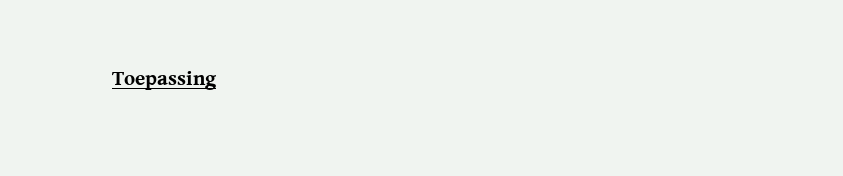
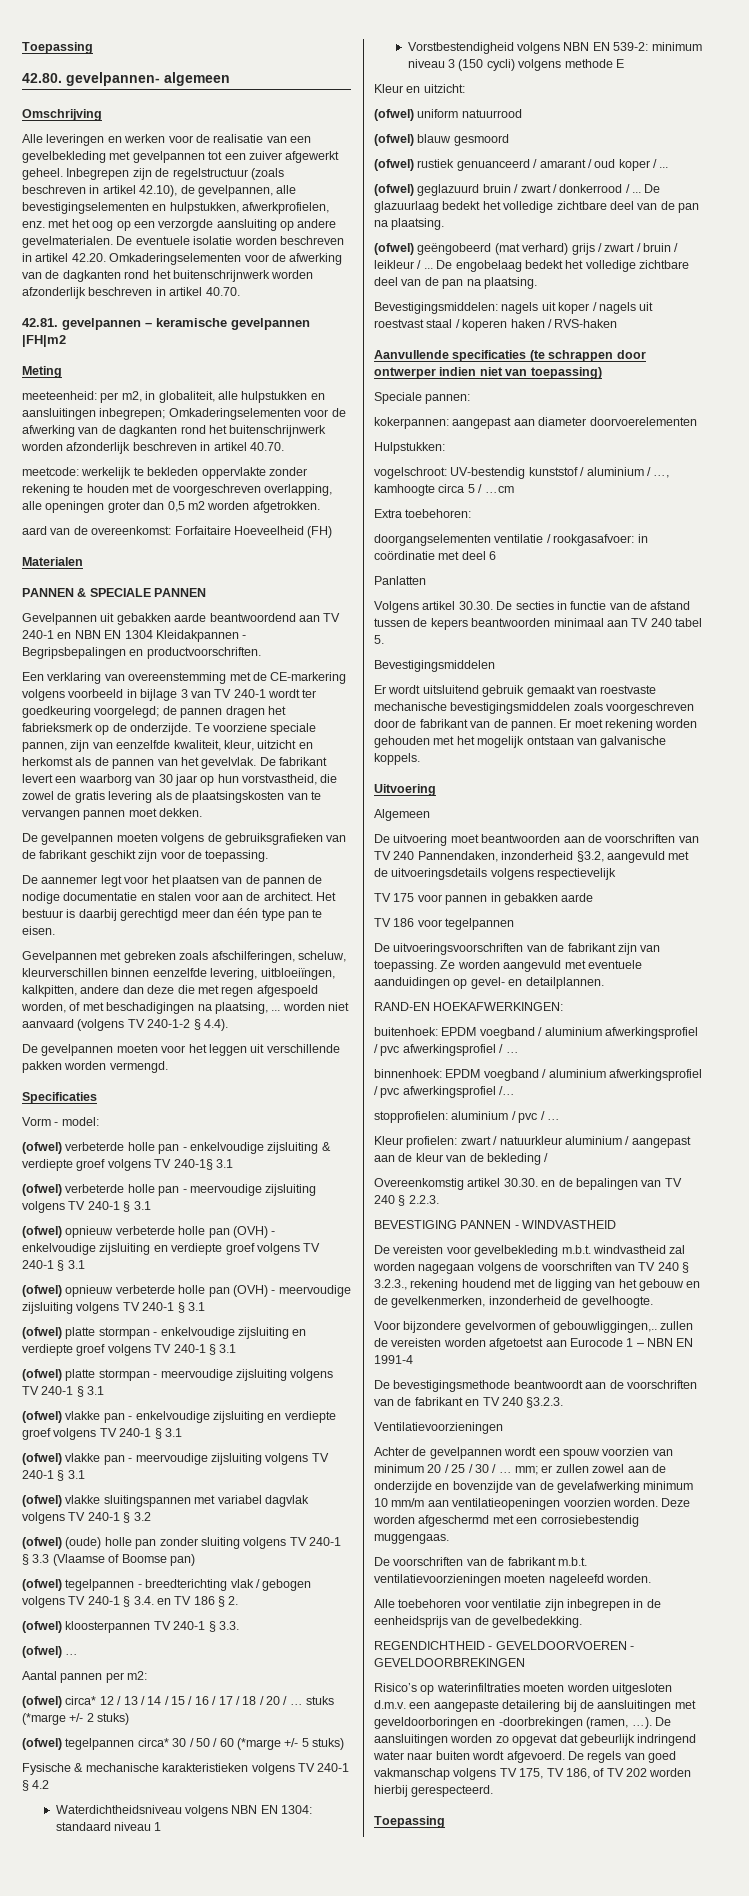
[112,71,217,90] Toepassing -> [22,42,93,54] [22,72,230,86] [22,109,102,121] [22,134,311,146] [22,151,340,163] [22,168,284,180] [22,185,297,197] [22,202,330,214] [22,219,337,231] [22,236,344,248] [22,253,343,265] [22,270,314,282] [22,287,240,299] [22,318,310,330] [22,335,66,347] [22,366,62,378] [22,391,325,403] [22,408,346,420] [22,425,327,437] [21,442,284,454] [22,467,307,479] [22,484,333,496] [22,501,320,513] [22,526,333,538] [22,557,83,566] [22,588,207,597] [22,613,341,625] [22,630,247,642] [22,647,261,659] [22,672,347,684] [22,689,317,701] [22,706,286,718] [22,723,317,735] [22,740,313,752] [22,757,327,769] [22,774,338,786] [22,791,321,803] [22,808,203,820] [22,833,347,845] [22,850,269,862] [22,875,323,887] [22,892,336,904] [22,908,323,921] [22,926,55,935] [22,951,346,963] [22,968,335,980] [22,985,318,997] [21,1002,349,1014] [22,1019,228,1031] [22,1044,340,1056] [22,1061,168,1073] [22,1092,97,1104] [22,1117,99,1126] [22,1142,331,1154] [22,1159,233,1171] [22,1184,317,1196] [22,1201,151,1213] [22,1226,276,1238] [22,1243,321,1255] [22,1260,85,1271] [22,1285,351,1297] [22,1302,205,1314] [22,1327,307,1339] [22,1344,237,1356] [22,1369,334,1381] [22,1386,105,1397] [22,1411,336,1423] [22,1428,182,1440] [22,1453,329,1465] [22,1470,85,1481] [22,1495,309,1507] [22,1512,151,1524] [22,1537,341,1549] [22,1554,195,1566] [22,1579,312,1591] [22,1596,239,1608] [22,1621,239,1633] [22,1646,79,1658] [22,1671,148,1683] [22,1696,335,1708] [22,1713,130,1725] [22,1738,345,1750] [22,1763,350,1775] [22,1780,50,1791] [55,1805,313,1817] [55,1822,162,1831] [407,42,702,54] [407,59,624,71] [374,84,465,93] [374,109,522,121] [374,134,509,146] [374,159,669,171] [374,184,661,196] [374,201,699,213] [374,218,445,230] [374,243,679,255] [374,260,689,272] [374,277,537,289] [374,302,654,314] [374,319,618,331] [374,350,646,362] [374,367,602,379] [374,392,471,404] [374,417,697,429] [374,442,445,454] [374,467,670,479] [374,484,514,496] [374,509,472,518] [374,534,648,546] [374,551,497,560] [374,576,426,585] [374,601,691,613] [374,618,702,630] [374,635,384,644] [374,660,495,672] [374,685,657,697] [374,702,695,714] [374,719,698,731] [374,736,667,748] [374,753,420,765] [374,784,436,796] [374,809,430,821] [374,834,699,846] [374,851,690,863] [374,868,617,880] [374,893,594,905] [374,918,515,930] [374,943,661,955] [374,960,642,972] [374,977,604,989] [374,1002,564,1011] [374,1027,698,1039] [374,1044,519,1056] [374,1069,702,1081] [374,1086,516,1098] [374,1111,560,1123] [374,1136,691,1148] [374,1153,549,1165] [374,1178,682,1190] [374,1195,439,1206] [374,1220,617,1229] [374,1245,686,1257] [373,1262,689,1274] [374,1279,701,1291] [374,1296,653,1308] [374,1321,693,1333] [374,1338,694,1350] [374,1355,413,1364] [374,1380,697,1392] [374,1397,564,1408] [374,1422,503,1434] [374,1447,673,1459] [374,1464,666,1475] [374,1481,694,1493] [374,1498,691,1510] [373,1515,639,1527] [374,1534,449,1544] [374,1557,587,1566] [374,1574,652,1586] [374,1599,661,1611] [374,1616,583,1628] [374,1641,635,1650] [374,1658,525,1667] [374,1683,672,1695] [374,1700,696,1712] [374,1717,671,1729] [374,1734,697,1746] [373,1751,676,1763] [374,1768,692,1780] [374,1785,494,1797] [374,1816,445,1828] Toepassing // 42.80. gevelpannen- algemeen // Omschrijving // Alle leveringen en werken voor de realisatie van een gevelbekleding met gevelpannen tot een zuiver afgewerkt geheel. Inbegrepen zijn de regelstructuur (zoals beschreven in artikel 42.10), de gevelpannen, alle bevestigingselementen en hulpstukken, afwerkprofielen, enz. met het oog op een verzorgde aansluiting op andere gevelmaterialen. De eventuele isolatie worden beschreven in artikel 42.20. Omkaderingselementen voor de afwerking van de dagkanten rond het buitenschrijnwerk worden afzonderlijk beschreven in artikel 40.70. // 42.81. gevelpannen – keramische gevelpannen |FH|m2 // Meting // meeteenheid: per m2, in globaliteit, alle hulpstukken en aansluitingen inbegrepen; Omkaderingselementen voor de afwerking van de dagkanten rond het buitenschrijnwerk worden afzonderlijk beschreven in artikel 40.70. // meetcode: werkelijk te bekleden oppervlakte zonder rekening te houden met de voorgeschreven overlapping, alle openingen groter dan 0,5 m2 worden afgetrokken. // aard van de overeenkomst: Forfaitaire Hoeveelheid (FH) // Materialen // PANNEN & SPECIALE PANNEN // Gevelpannen uit gebakken aarde beantwoordend aan TV 240-1 en NBN EN 1304 Kleidakpannen - Begripsbepalingen en productvoorschriften. // Een verklaring van overeenstemming met de CE-markering volgens voorbeeld in bijlage 3 van TV 240-1 wordt ter goedkeuring voorgelegd; de pannen dragen het fabrieksmerk op de onderzijde. Te voorziene speciale pannen, zijn van eenzelfde kwaliteit, kleur, uitzicht en herkomst als de pannen van het gevelvlak. De fabrikant levert een waarborg van 30 jaar op hun vorstvastheid, die zowel de gratis levering als de plaatsingskosten van te vervangen pannen moet dekken. // De gevelpannen moeten volgens de gebruiksgrafieken van de fabrikant geschikt zijn voor de toepassing. // De aannemer legt voor het plaatsen van de pannen de nodige documentatie en stalen voor aan de architect. Het bestuur is daarbij gerechtigd meer dan één type pan te eisen. // Gevelpannen met gebreken zoals afschilferingen, scheluw, kleurverschillen binnen eenzelfde levering, uitbloeiïngen, kalkpitten, andere dan deze die met regen afgespoeld worden, of met beschadigingen na plaatsing, ... worden niet aanvaard (volgens TV 240-1-2 § 4.4). // De gevelpannen moeten voor het leggen uit verschillende pakken worden vermengd. // Specificaties // Vorm - model: // (ofwel) verbeterde holle pan - enkelvoudige zijsluiting & verdiepte groef volgens TV 240-1§ 3.1 // (ofwel) verbeterde holle pan - meervoudige zijsluiting volgens TV 240-1 § 3.1 // (ofwel) opnieuw verbeterde holle pan (OVH) - enkelvoudige zijsluiting en verdiepte groef volgens TV 240-1 § 3.1 // (ofwel) opnieuw verbeterde holle pan (OVH) - meervoudige zijsluiting volgens TV 240-1 § 3.1 // (ofwel) platte stormpan - enkelvoudige zijsluiting en verdiepte groef volgens TV 240-1 § 3.1 // (ofwel) platte stormpan - meervoudige zijsluiting volgens TV 240-1 § 3.1 // (ofwel) vlakke pan - enkelvoudige zijsluiting en verdiepte groef volgens TV 240-1 § 3.1 // (ofwel) vlakke pan - meervoudige zijsluiting volgens TV 240-1 § 3.1 // (ofwel) vlakke sluitingspannen met variabel dagvlak volgens TV 240-1 § 3.2 // (ofwel) (oude) holle pan zonder sluiting volgens TV 240-1 § 3.3 (Vlaamse of Boomse pan) // (ofwel) tegelpannen - breedterichting vlak / gebogen volgens TV 240-1 § 3.4. en TV 186 § 2. // (ofwel) kloosterpannen TV 240-1 § 3.3. // (ofwel) … // Aantal pannen per m2: // (ofwel) circa* 12 / 13 / 14 / 15 / 16 / 17 / 18 / 20 / … stuks (*marge +/- 2 stuks) // (ofwel) tegelpannen circa* 30 / 50 / 60 (*marge +/- 5 stuks) // Fysische & mechanische karakteristieken volgens TV 240-1 § 4.2 // Waterdichtheidsniveau volgens NBN EN 1304: standaard niveau 1 // Vorstbestendigheid volgens NBN EN 539-2: minimum niveau 3 (150 cycli) volgens methode E // Kleur en uitzicht: // (ofwel) uniform natuurrood // (ofwel) blauw gesmoord // (ofwel) rustiek genuanceerd / amarant / oud koper / ... // (ofwel) geglazuurd bruin / zwart / donkerrood / ... De glazuurlaag bedekt het volledige zichtbare deel van de pan na plaatsing. // (ofwel) geëngobeerd (mat verhard) grijs / zwart / bruin / leikleur / ... De engobelaag bedekt het volledige zichtbare deel van de pan na plaatsing. // Bevestigingsmiddelen: nagels uit koper / nagels uit roestvast staal / koperen haken / RVS-haken // Aanvullende specificaties (te schrappen door ontwerper indien niet van toepassing) // Speciale pannen: // kokerpannen: aangepast aan diameter doorvoerelementen // Hulpstukken: // vogelschroot: UV-bestendig kunststof / aluminium / …, kamhoogte circa 5 / …cm // Extra toebehoren: // doorgangselementen ventilatie / rookgasafvoer: in coördinatie met deel 6 // Panlatten // Volgens artikel 30.30. De secties in functie van de afstand tussen de kepers beantwoorden minimaal aan TV 240 tabel 5. // Bevestigingsmiddelen // Er wordt uitsluitend gebruik gemaakt van roestvaste mechanische bevestigingsmiddelen zoals voorgeschreven door de fabrikant van de pannen. Er moet rekening worden gehouden met het mogelijk ontstaan van galvanische koppels. // Uitvoering // Algemeen // De uitvoering moet beantwoorden aan de voorschriften van TV 240 Pannendaken, inzonderheid §3.2, aangevuld met de uitvoeringsdetails volgens respectievelijk // TV 175 voor pannen in gebakken aarde // TV 186 voor tegelpannen // De uitvoeringsvoorschriften van de fabrikant zijn van toepassing. Ze worden aangevuld met eventuele aanduidingen op gevel- en detailplannen. // RAND-EN HOEKAFWERKINGEN: // buitenhoek: EPDM voegband / aluminium afwerkingsprofiel / pvc afwerkingsprofiel / … // binnenhoek: EPDM voegband / aluminium afwerkingsprofiel / pvc afwerkingsprofiel /… // stopprofielen: aluminium / pvc / … // Kleur profielen: zwart / natuurkleur aluminium / aangepast aan de kleur van de bekleding / // Overeenkomstig artikel 30.30. en de bepalingen van TV 240 § 2.2.3. // BEVESTIGING PANNEN - WINDVASTHEID // De vereisten voor gevelbekleding m.b.t. windvastheid zal worden nagegaan volgens de voorschriften van TV 240 § 3.2.3., rekening houdend met de ligging van het gebouw en de gevelkenmerken, inzonderheid de gevelhoogte. // Voor bijzondere gevelvormen of gebouwliggingen,.. zullen de vereisten worden afgetoetst aan Eurocode 1 – NBN EN 1991-4 // De bevestigingsmethode beantwoordt aan de voorschriften van de fabrikant en TV 240 §3.2.3. // Ventilatievoorzieningen // Achter de gevelpannen wordt een spouw voorzien van minimum 20 / 25 / 30 / … mm; er zullen zowel aan de onderzijde en bovenzijde van de gevelafwerking minimum 10 mm/m aan ventilatieopeningen voorzien worden. Deze worden afgeschermd met een corrosiebestendig muggengaas. // De voorschriften van de fabrikant m.b.t. ventilatievoorzieningen moeten nageleefd worden. // Alle toebehoren voor ventilatie zijn inbegrepen in de eenheidsprijs van de gevelbedekking. // REGENDICHTHEID - GEVELDOORVOEREN - GEVELDOORBREKINGEN // Risico’s op waterinfiltraties moeten worden uitgesloten d.m.v. een aangepaste detailering bij de aansluitingen met geveldoorboringen en -doorbrekingen (ramen, …). De aansluitingen worden zo opgevat dat gebeurlijk indringend water naar buiten wordt afgevoerd. De regels van goed vakmanschap volgens TV 175, TV 186, of TV 202 worden hierbij gerespecteerd. // Toepassing

